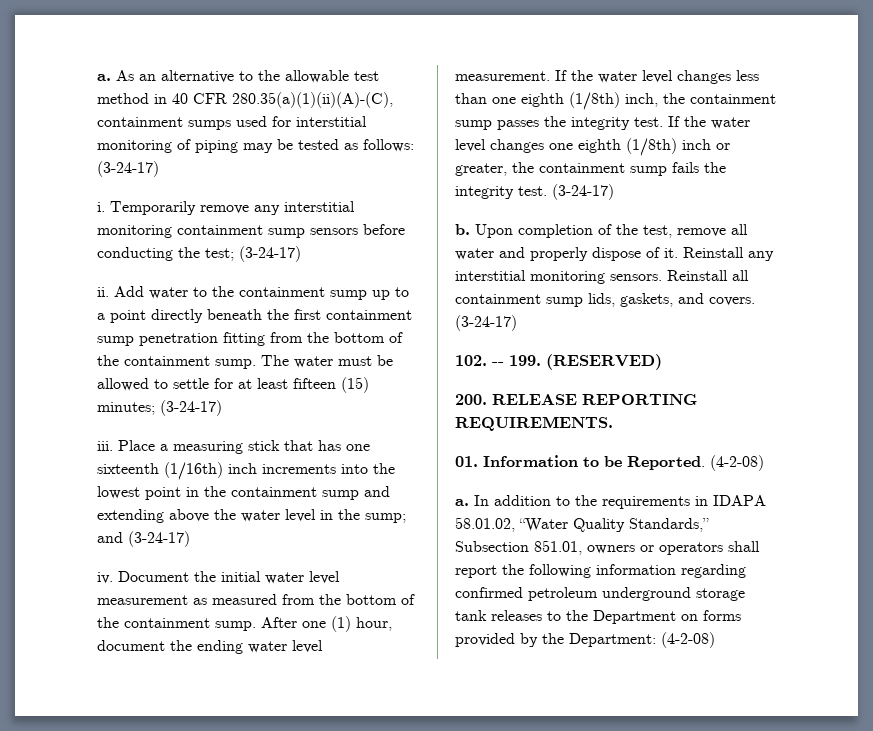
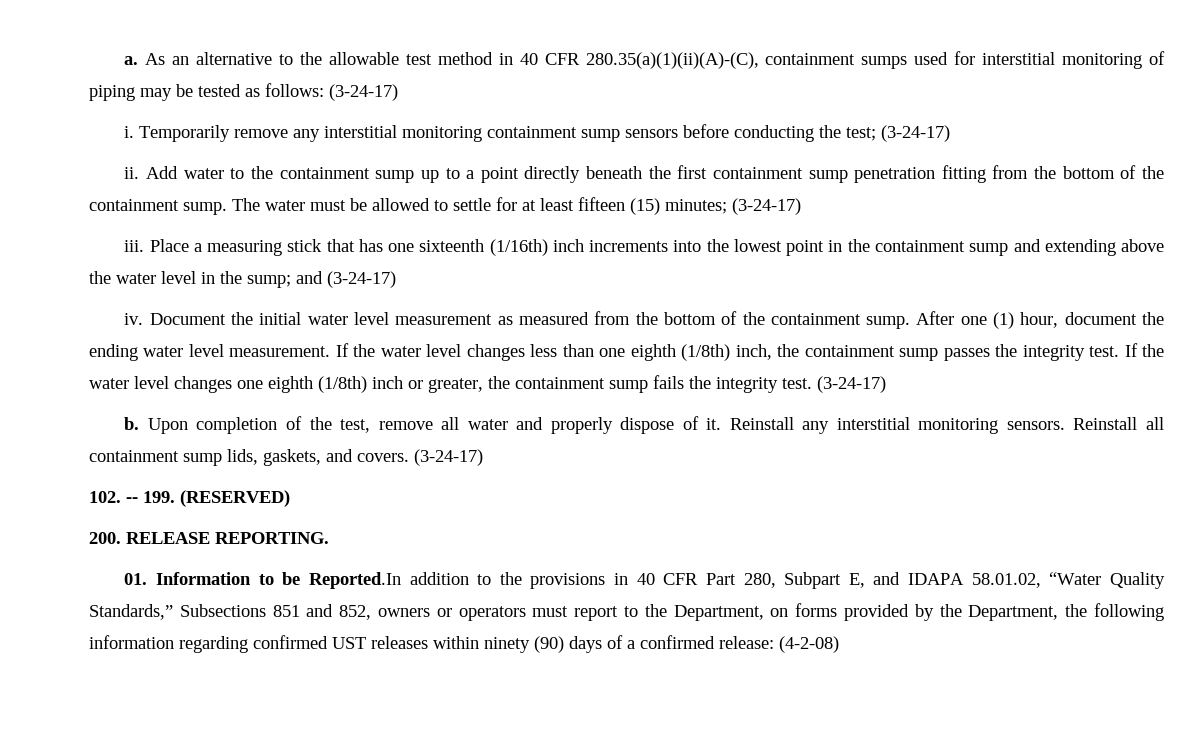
[582,394,697,405] [455,416,613,431] REPORTING REQUIREMENTS. -> [215,532,329,544] REPORTING.
[627,455,764,471] [455,495,708,509] Reported. (4-2-08) // a. In addition to the requirements in -> [308,572,901,589] Reported.In addition to the provisions in 40 CFR Part 280, Subpart E, and
[455,540,760,555] [455,565,497,578] Subsection 851.01, owners or operators shall report -> [179,603,1059,621] Subsections 851 and 852, owners or operators must report to the Department, on forms provided by the Department,
[528,587,745,601] [455,610,741,624] [455,633,656,647] petroleum underground storage tank releases to the Department on forms provided by the Department: -> [332,635,774,653] UST releases within ninety (90) days of a confirmed release:

